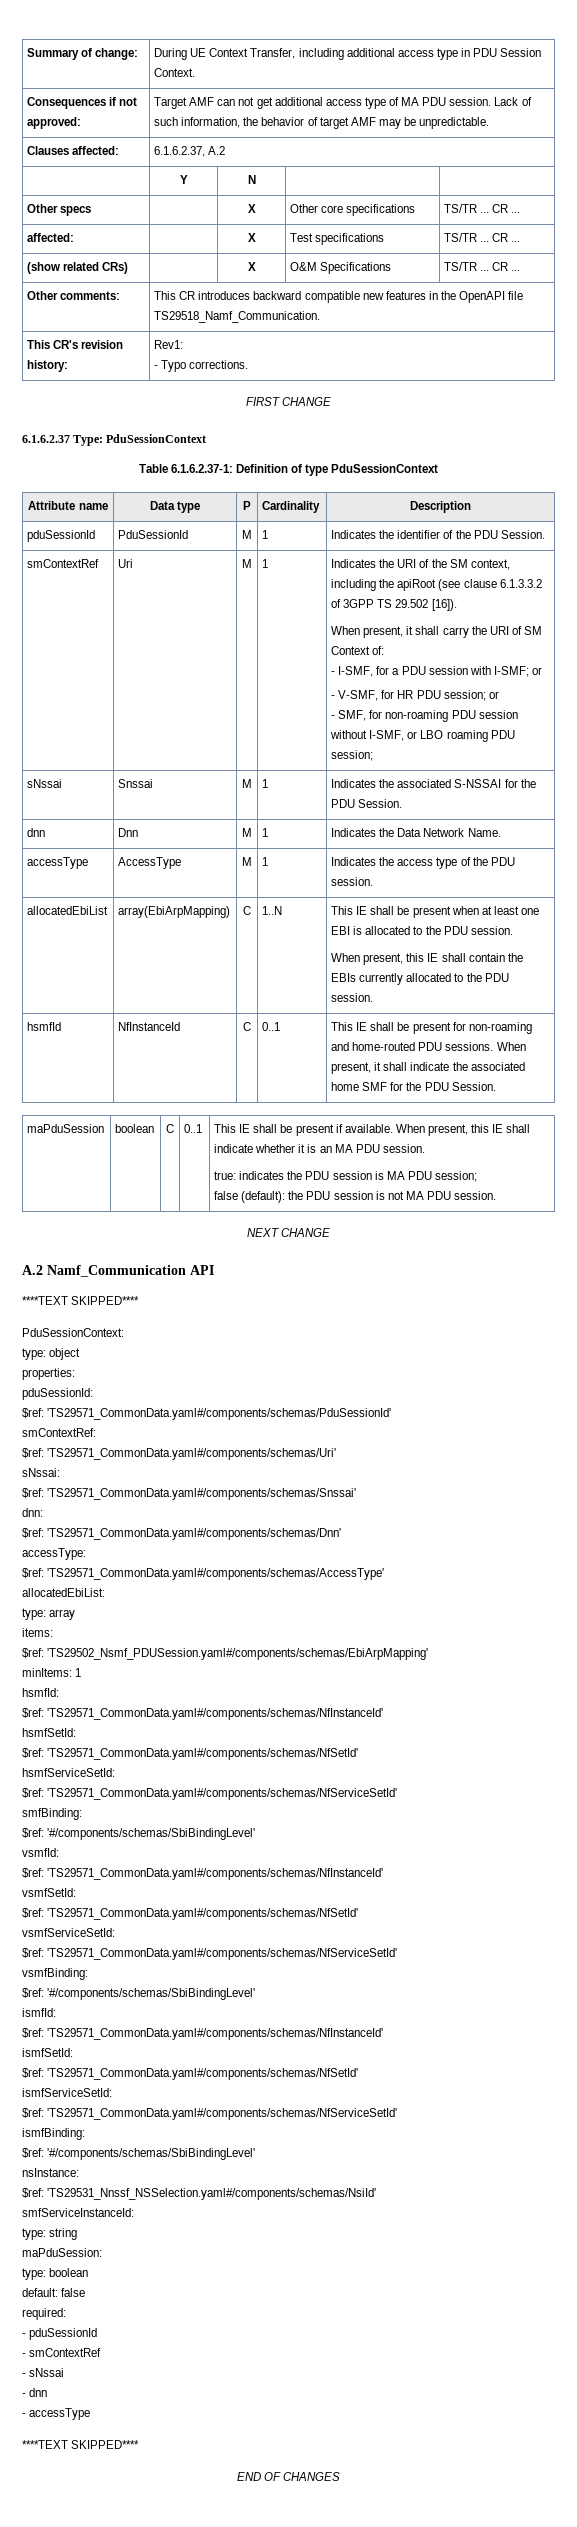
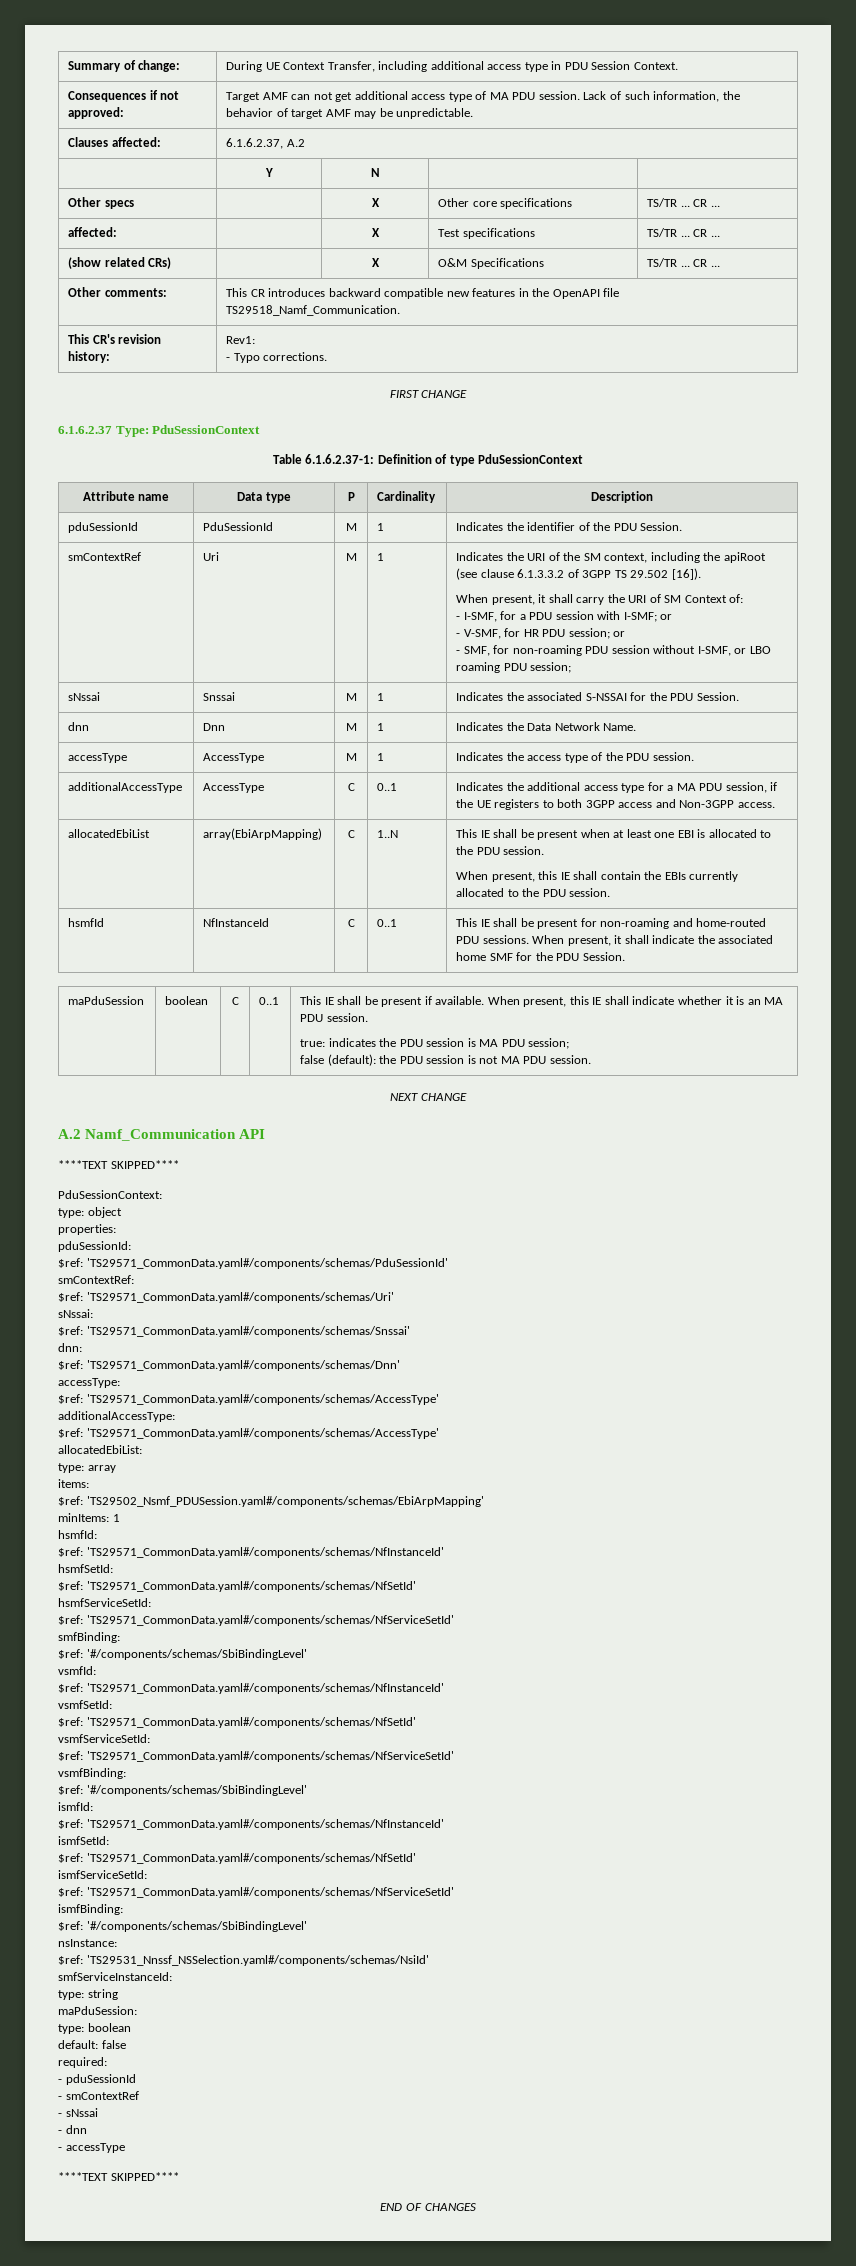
(374, 881) none -> [68,782,183,793] [203,783,265,793] [347,783,355,791] [377,783,398,791] [456,782,778,793] [456,799,775,810] // additionalAccessType | AccessType | C | 0..1 | Indicates the additional access type for a MA PDU session, if the UE registers to both 3GPP access and Non-3GPP access.
(385, 1574) none -> [58,1411,175,1422] [58,1428,439,1439] // additionalAccessType: // $ref: 'TS29571_CommonData.yaml#/components/schemas/AccessType'

